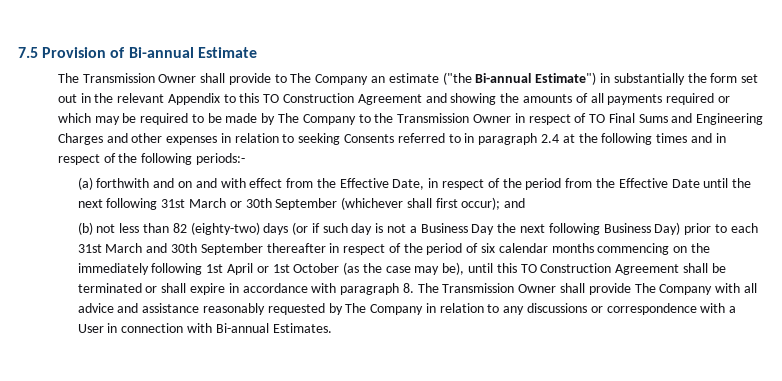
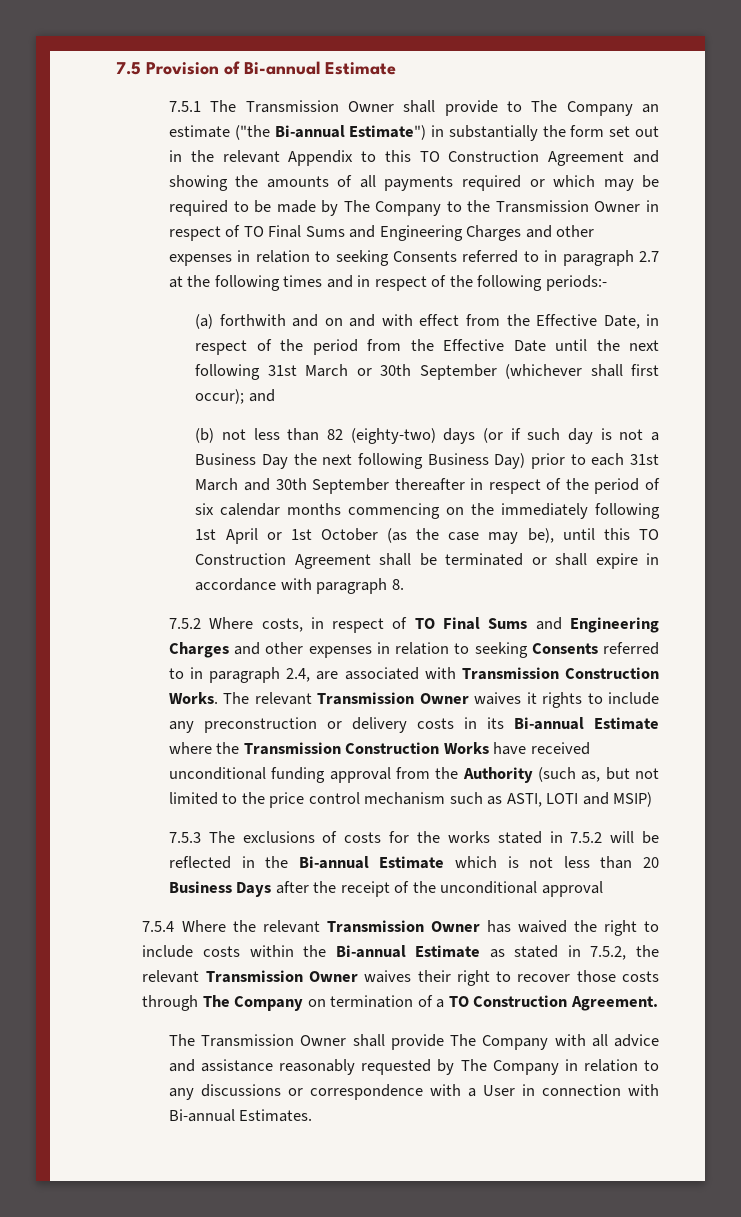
(257, 52) none -> [168,101,201,112] 7.5.1
[540,134,559,143] 2.4 -> [638,251,659,262] 2.7
(414, 288) none -> [168,617,660,633] [168,642,660,658] [168,667,659,683] [168,692,660,708] [168,717,659,733] [168,742,590,755] [168,767,659,783] [168,792,652,808] [168,831,660,844] [168,856,660,869] [168,881,603,897] [142,920,659,936] [142,945,660,960] [142,970,659,986] [142,995,658,1011] // 7.5.2 Where costs, in respect of TO Final Sums and Engineering Charges and other expenses in relation to seeking Consents referred to in paragraph 2.4, are associated with Transmission Construction Works. The relevant Transmission Owner waives it rights to include any preconstruction or delivery costs in its Bi-annual Estimate where the Transmission Construction Works have received unconditional funding approval from the Authority (such as, but not limited to the price control mechanism such as ASTI, LOTI and MSIP) // 7.5.3 The exclusions of costs for the works stated in 7.5.2 will be reflected in the Bi-annual Estimate which is not less than 20 Business Days after the receipt of the unconditional approval // 7.5.4 Where the relevant Transmission Owner has waived the right to include costs within the Bi-annual Estimate as stated in 7.5.2, the relevant Transmission Owner waives their right to recover those costs through The Company on termination of a TO Construction Agreement. //

